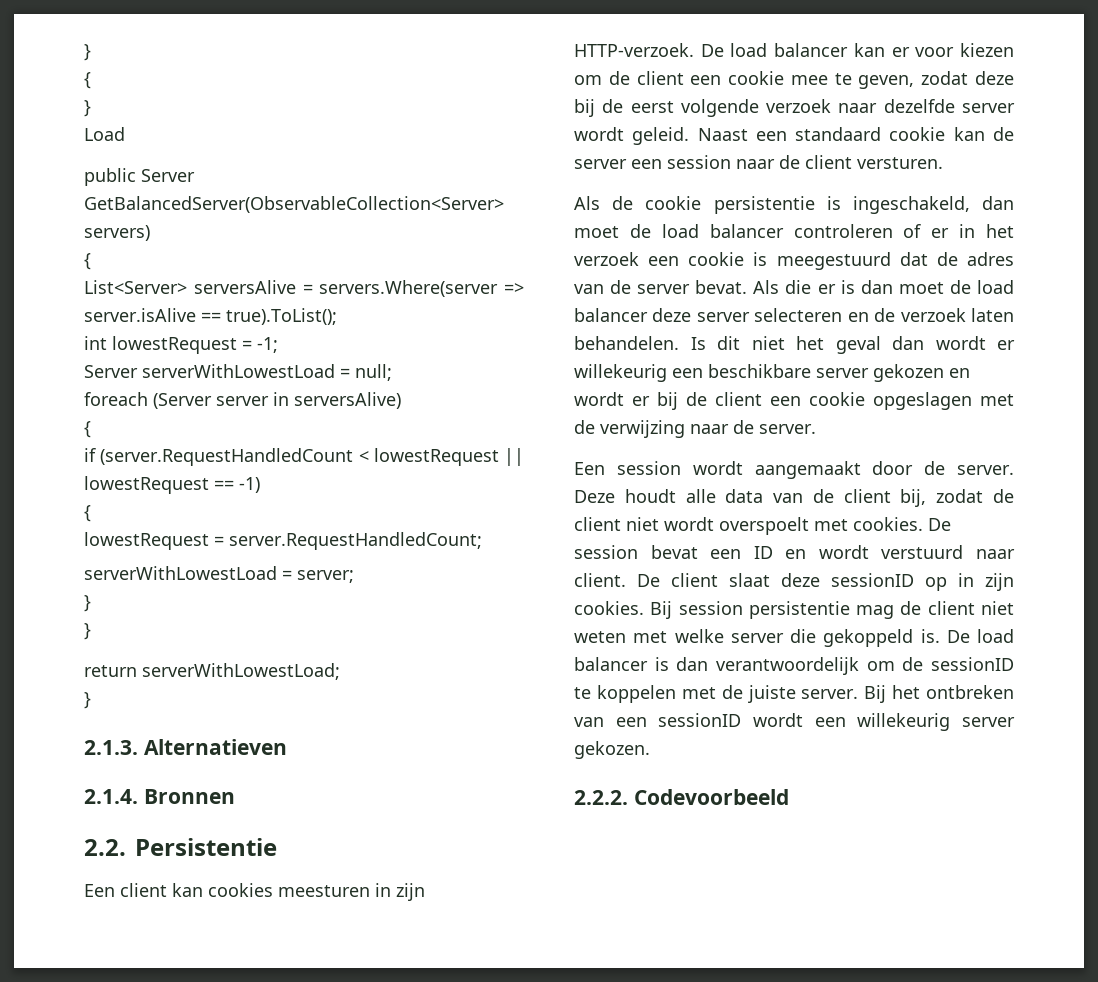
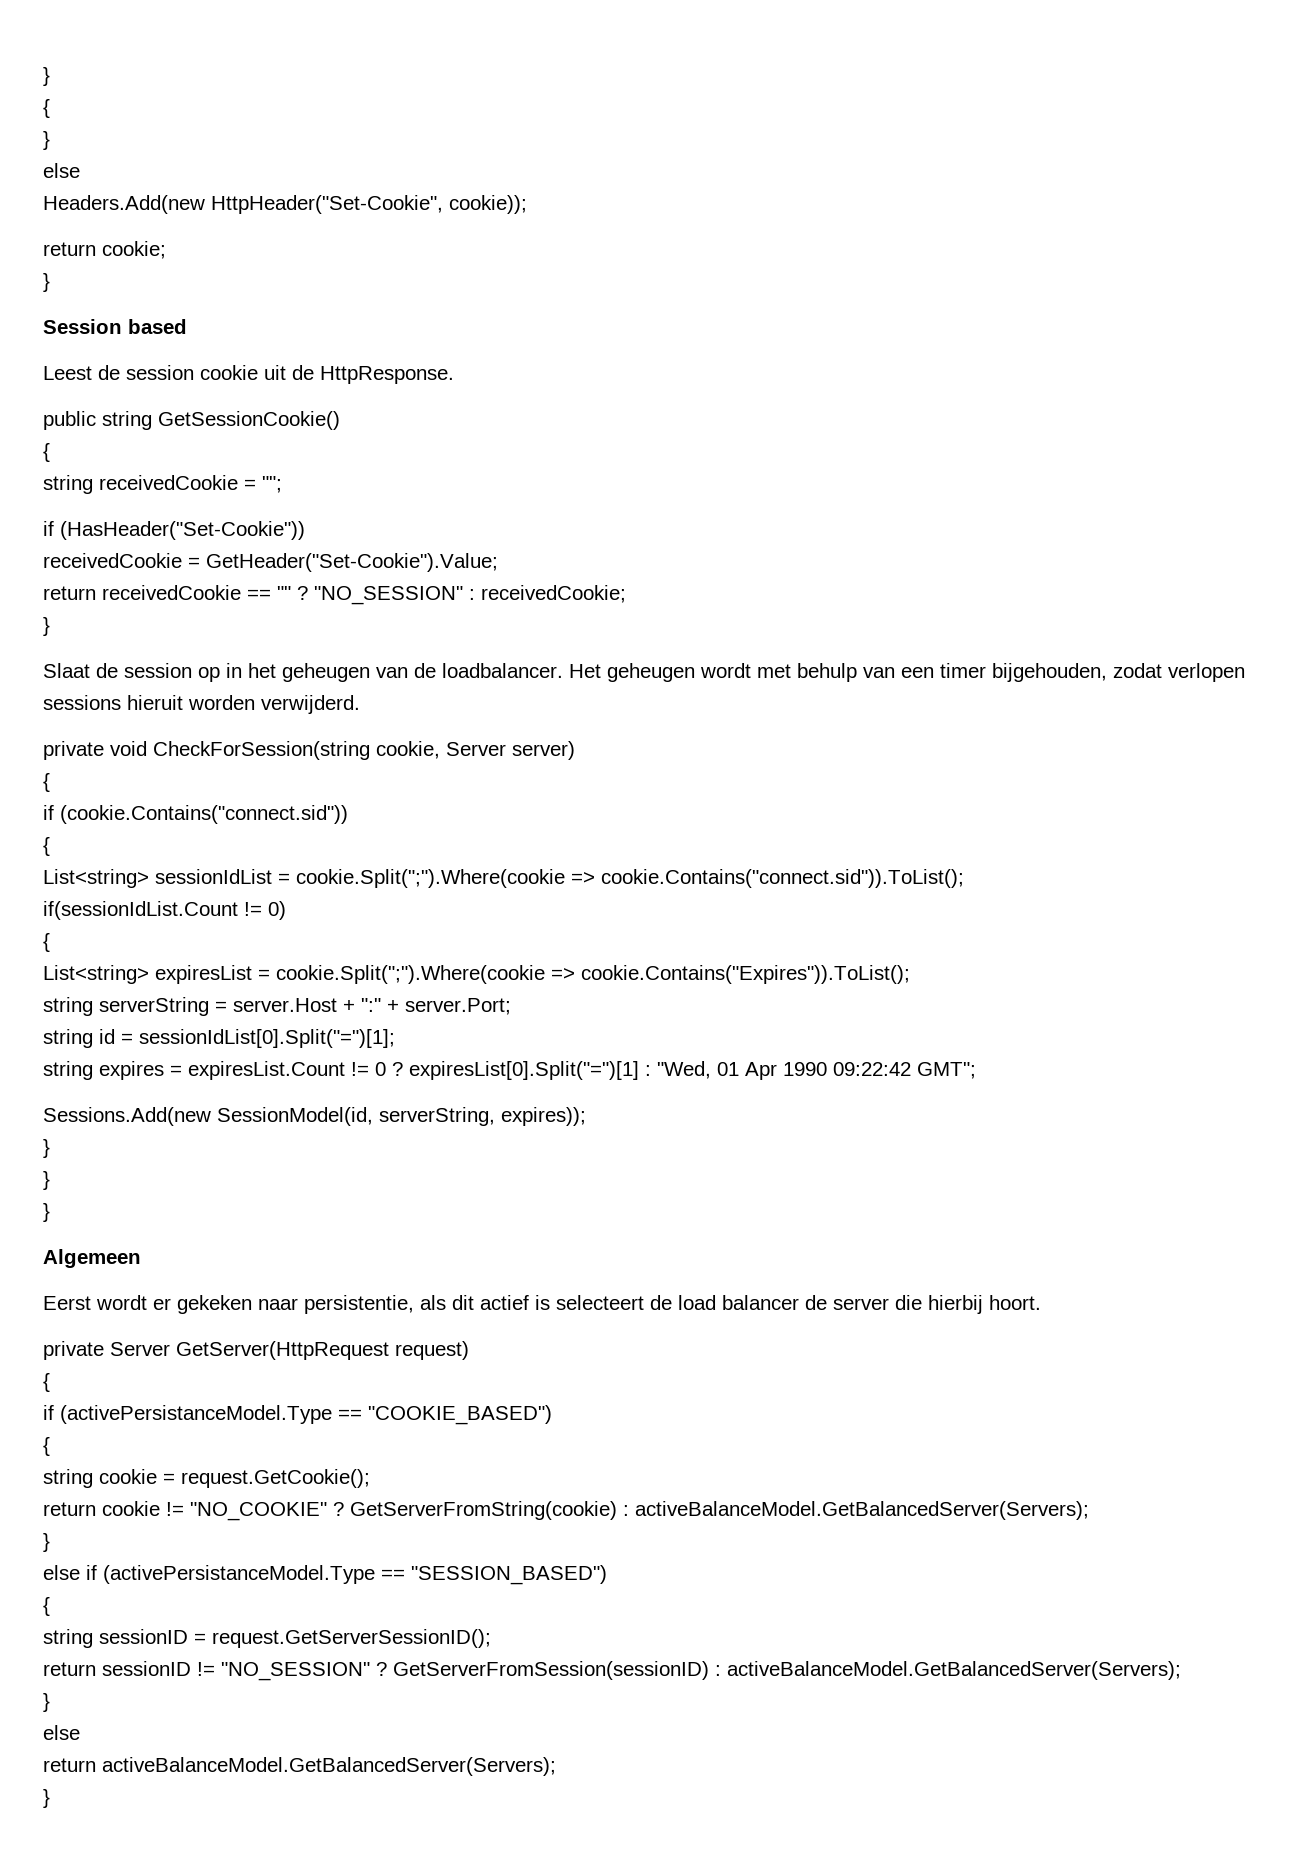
[84,127,125,141] [84,168,195,186] [84,196,504,213] [84,225,150,241] [84,253,91,270] [84,280,524,297] [84,308,337,325] [84,336,278,354] [84,364,392,381] [84,392,401,409] [84,421,91,438] [84,448,524,466] [84,476,260,494] [84,505,91,522] [84,532,482,550] [84,566,354,583] [84,595,91,612] [84,623,91,640] [84,663,340,680] [84,692,91,709] [84,739,287,755] [84,789,235,804] [84,838,277,856] [84,883,425,901] [574,43,1014,57] [574,71,1014,89] [574,99,1015,117] [574,127,1014,145] [574,155,943,169] [574,196,1014,214] [574,224,1014,238] [574,252,1014,270] [574,280,1014,294] [574,308,1014,322] [574,336,1015,354] [574,364,970,382] [574,392,1014,410] [574,420,816,438] [574,461,1014,479] [574,489,1014,507] [574,517,951,535] [574,545,1015,559] [574,573,1014,591] [574,601,1014,619] [574,629,1014,647] [574,657,1014,675] [574,685,1014,703] [574,713,1015,731] [574,741,650,759] [574,789,789,805] Load // public Server GetBalancedServer(ObservableCollection<Server> servers) // { // List<Server> serversAlive = servers.Where(server => server.isAlive == true).ToList(); // int lowestRequest = -1; // Server serverWithLowestLoad = null; // foreach (Server server in serversAlive) // { // if (server.RequestHandledCount < lowestRequest || lowestRequest == -1) // { // lowestRequest = server.RequestHandledCount; // serverWithLowestLoad = server; // } // } // return serverWithLowestLoad; // } // 2.1.3. Alternatieven // 2.1.4. Bronnen // 2.2. Persistentie // Een client kan cookies meesturen in zijn HTTP-verzoek. De load balancer kan er voor kiezen om de client een cookie mee te geven, zodat deze bij de eerst volgende verzoek naar dezelfde server wordt geleid. Naast een standaard cookie kan de server een session naar de client versturen. // Als de cookie persistentie is ingeschakeld, dan moet de load balancer controleren of er in het verzoek een cookie is meegestuurd dat de adres van de server bevat. Als die er is dan moet de load balancer deze server selecteren en de verzoek laten behandelen. Is dit niet het geval dan wordt er willekeurig een beschikbare server gekozen en wordt er bij de client een cookie opgeslagen met de verwijzing naar de server. // Een session wordt aangemaakt door de server. Deze houdt alle data van de client bij, zodat de client niet wordt overspoelt met cookies. De session bevat een ID en wordt verstuurd naar client. De client slaat deze sessionID op in zijn cookies. Bij session persistentie mag de client niet weten met welke server die gekoppeld is. De load balancer is dan verantwoordelijk om de sessionID te koppelen met de juiste server. Bij het ontbreken van een sessionID wordt een willekeurig server gekozen. // 2.2.2. Codevoorbeeld -> [43,163,80,178] [43,195,527,214] [43,241,166,259] [43,273,50,292] [43,319,187,334] [43,365,454,384] [43,411,340,430] [43,443,50,462] [43,475,282,494] [43,521,305,540] [43,553,498,572] [43,585,626,605] [43,617,50,636] [43,663,1245,682] [43,695,360,714] [43,741,575,760] [43,773,50,792] [43,805,348,824] [43,837,50,856] [43,869,964,888] [43,901,286,920] [43,933,50,952] [43,965,910,984] [43,997,511,1016] [43,1029,395,1048] [43,1061,976,1080] [43,1107,586,1126] [43,1139,50,1158] [43,1171,50,1190] [43,1203,50,1222] [43,1249,141,1268] [43,1295,1041,1314] [43,1341,469,1360] [43,1373,50,1392] [43,1405,552,1425] [43,1437,50,1456] [43,1469,370,1488] [43,1501,1089,1521] [43,1533,50,1552] [43,1565,607,1585] [43,1597,50,1616] [43,1629,491,1648] [43,1661,1181,1681] [43,1693,50,1712] [43,1725,80,1740] [43,1757,556,1776] [43,1789,50,1808] else // Headers.Add(new HttpHeader("Set-Cookie", cookie)); // return cookie; // } // Session based // Leest de session cookie uit de HttpResponse. // public string GetSessionCookie() // { // string receivedCookie = ""; // if (HasHeader("Set-Cookie")) // receivedCookie = GetHeader("Set-Cookie").Value; // return receivedCookie == "" ? "NO_SESSION" : receivedCookie; // } // Slaat de session op in het geheugen van de loadbalancer. Het geheugen wordt met behulp van een timer bijgehouden, zodat verlopen sessions hieruit worden verwijderd. // private void CheckForSession(string cookie, Server server) // { // if (cookie.Contains("connect.sid")) // { // List<string> sessionIdList = cookie.Split(";").Where(cookie => cookie.Contains("connect.sid")).ToList(); // if(sessionIdList.Count != 0) // { // List<string> expiresList = cookie.Split(";").Where(cookie => cookie.Contains("Expires")).ToList(); // string serverString = server.Host + ":" + server.Port; // string id = sessionIdList[0].Split("=")[1]; // string expires = expiresList.Count != 0 ? expiresList[0].Split("=")[1] : "Wed, 01 Apr 1990 09:22:42 GMT"; // Sessions.Add(new SessionModel(id, serverString, expires)); // } // } // } // Algemeen // Eerst wordt er gekeken naar persistentie, als dit actief is selecteert de load balancer de server die hierbij hoort. // private Server GetServer(HttpRequest request) // { // if (activePersistanceModel.Type == "COOKIE_BASED") // { // string cookie = request.GetCookie(); // return cookie != "NO_COOKIE" ? GetServerFromString(cookie) : activeBalanceModel.GetBalancedServer(Servers); // } // else if (activePersistanceModel.Type == "SESSION_BASED") // { // string sessionID = request.GetServerSessionID(); // return sessionID != "NO_SESSION" ? GetServerFromSession(sessionID) : activeBalanceModel.GetBalancedServer(Servers); // } // else // return activeBalanceModel.GetBalancedServer(Servers); // }

